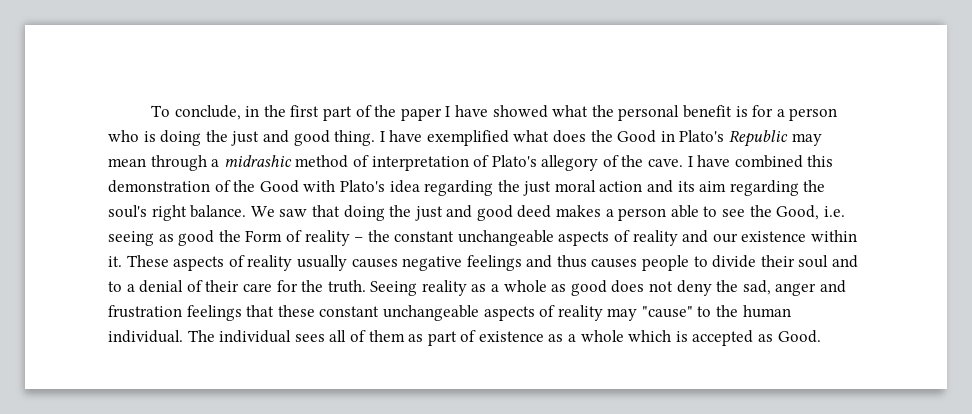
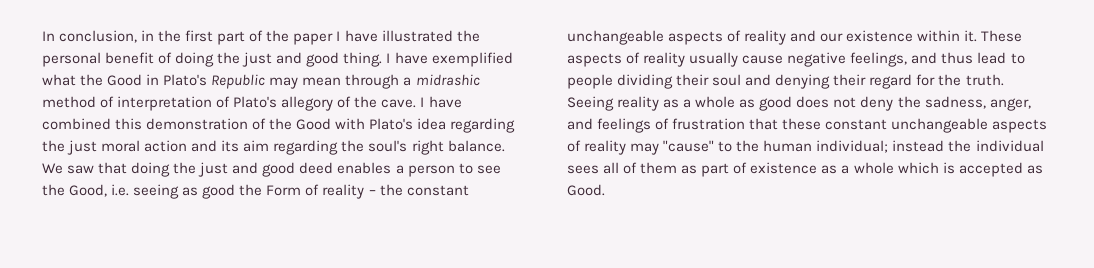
[151,105,241,120] To conclude, -> [42,30,138,43] In conclusion,
[492,105,589,118] showed what -> [381,30,453,42] illustrated
[735,105,838,121] [108,130,156,142] is for a person who is -> [158,52,173,64] of
[553,130,587,143] does -> (76, 80) none
[556,205,699,221] makes a person able -> [337,162,455,177] enables a person
[351,255,859,271] [108,280,272,293] causes negative feelings and thus causes people to divide their soul and to a denial of their care -> [742,52,1025,67] [567,74,913,89] cause negative feelings, and thus lead to people dividing their soul and denying their regard
[742,280,846,296] [108,305,242,321] sad, anger and frustration feelings -> [924,96,1031,111] [567,118,746,133] sadness, anger, and feelings of frustration
[108,330,215,343] individual. The -> [816,140,972,153] individual; instead the

